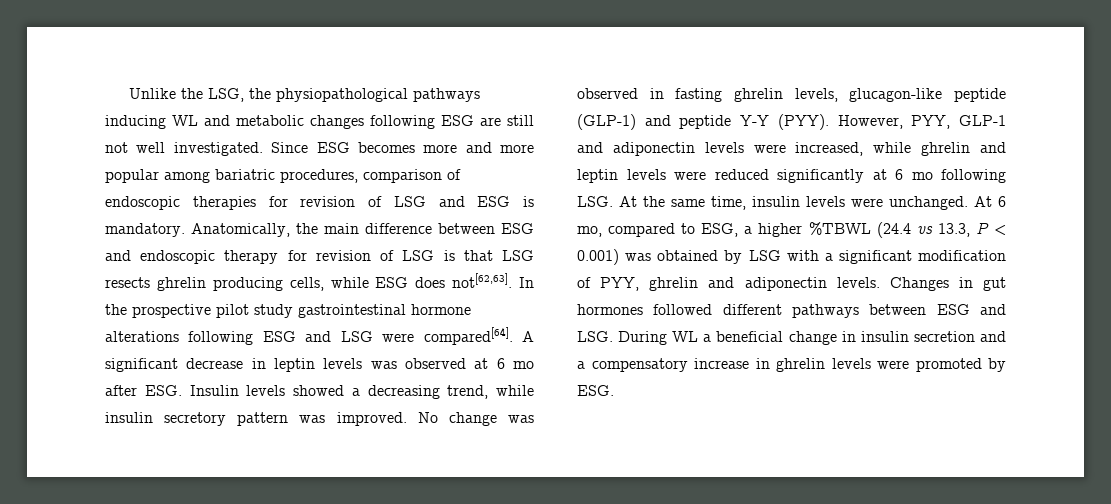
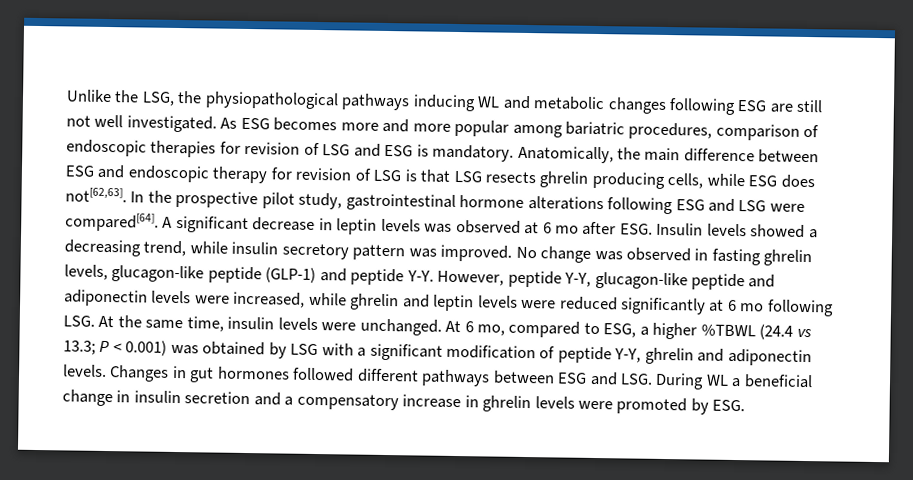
[271,142,309,153] Since -> [220,117,238,129] As
[254,304,293,318] study -> [298,192,343,210] study,
[740,114,1006,130] Y-Y (PYY). However, PYY, GLP-1 -> [406,270,746,291] Y-Y. However, peptide Y-Y, glucagon-like peptide
[937,223,970,237] 13.3, -> [63,340,96,355] 13.3;
[600,277,640,291] PYY, -> [557,346,642,364] peptide Y-Y,

